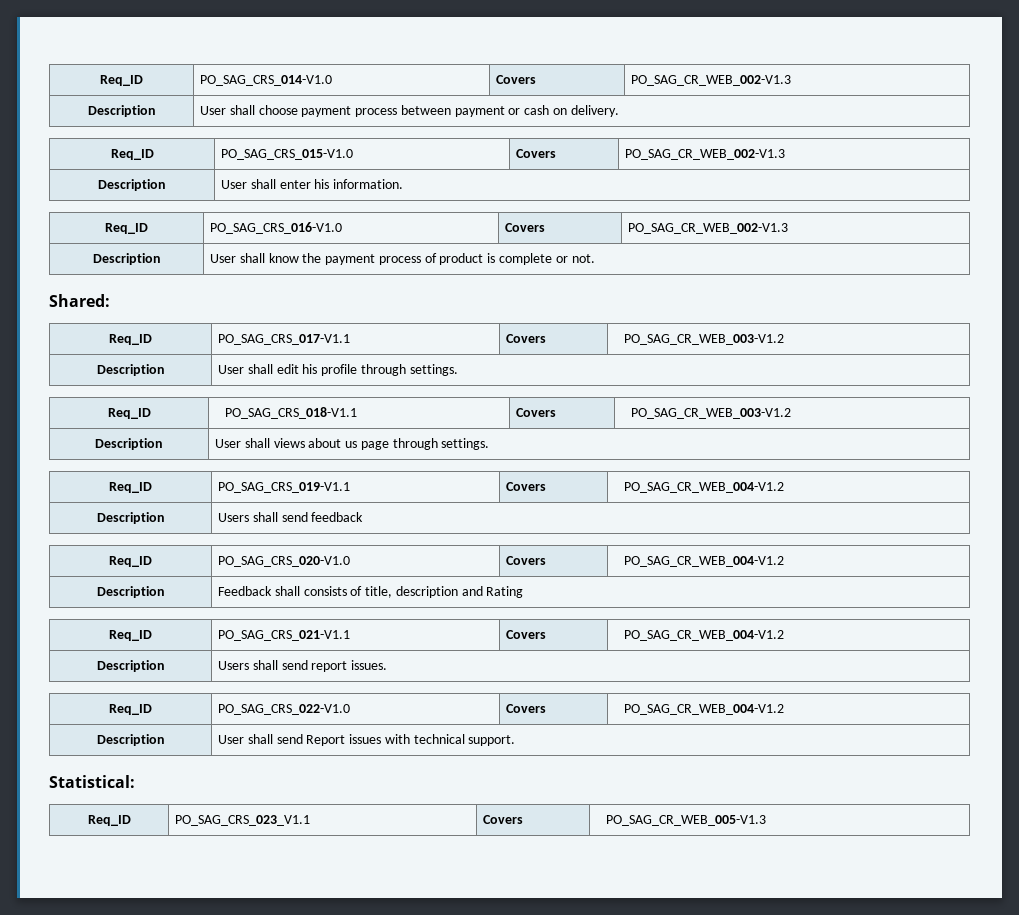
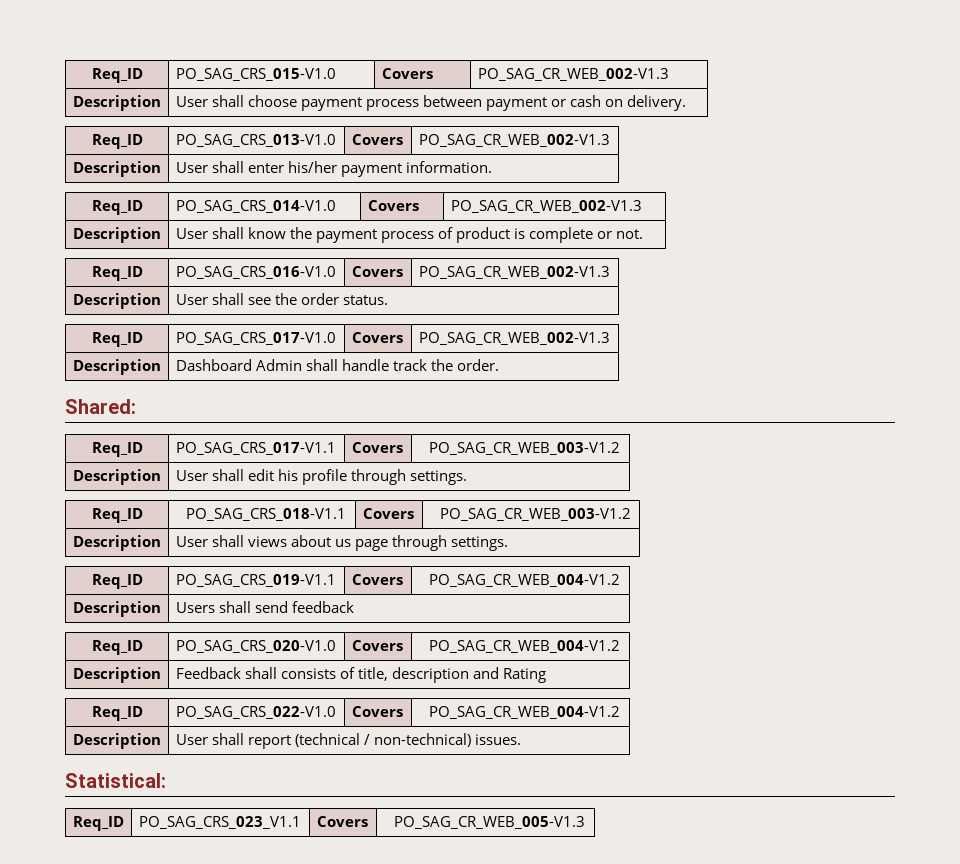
[100,75,143,86] [199,75,332,86] Req_ID | PO_SAG_CRS_014-V1.0 -> [91,68,143,83] [175,68,336,81] Req_ID | PO_SAG_CRS_015-V1.0
[220,149,353,160] PO_SAG_CRS_015-V1.0 -> [175,134,336,147] PO_SAG_CRS_013-V1.0
[314,179,330,189] his -> [287,161,402,177] his/her payment
[209,222,342,234] PO_SAG_CRS_016-V1.0 -> [175,200,336,213] PO_SAG_CRS_014-V1.0
(595, 258) none -> [91,266,143,281] [175,266,336,279] [351,266,403,277] [418,266,610,279] [73,293,161,309] [175,293,388,305] [91,332,143,347] [175,332,336,345] [351,332,403,343] [418,332,610,345] [73,359,161,375] [175,359,499,371] // Req_ID | PO_SAG_CRS_016-V1.0 | Covers | PO_SAG_CR_WEB_002-V1.3 // Description | User shall see the order status. // Req_ID | PO_SAG_CRS_017-V1.0 | Covers | PO_SAG_CR_WEB_002-V1.3 // Description | Dashboard Admin shall handle track the order.
[109,630,152,641] [217,630,350,641] [505,630,546,639] [623,630,784,641] [96,660,165,672] [217,660,388,672] // Req_ID | PO_SAG_CRS_021-V1.1 | Covers | PO_SAG_CR_WEB_004-V1.2 // Description | Users shall send report issues. -> (546, 675) none
[276,734,516,746] send Report issues with technical support. -> [247,733,521,749] report (technical / non-technical) issues.

